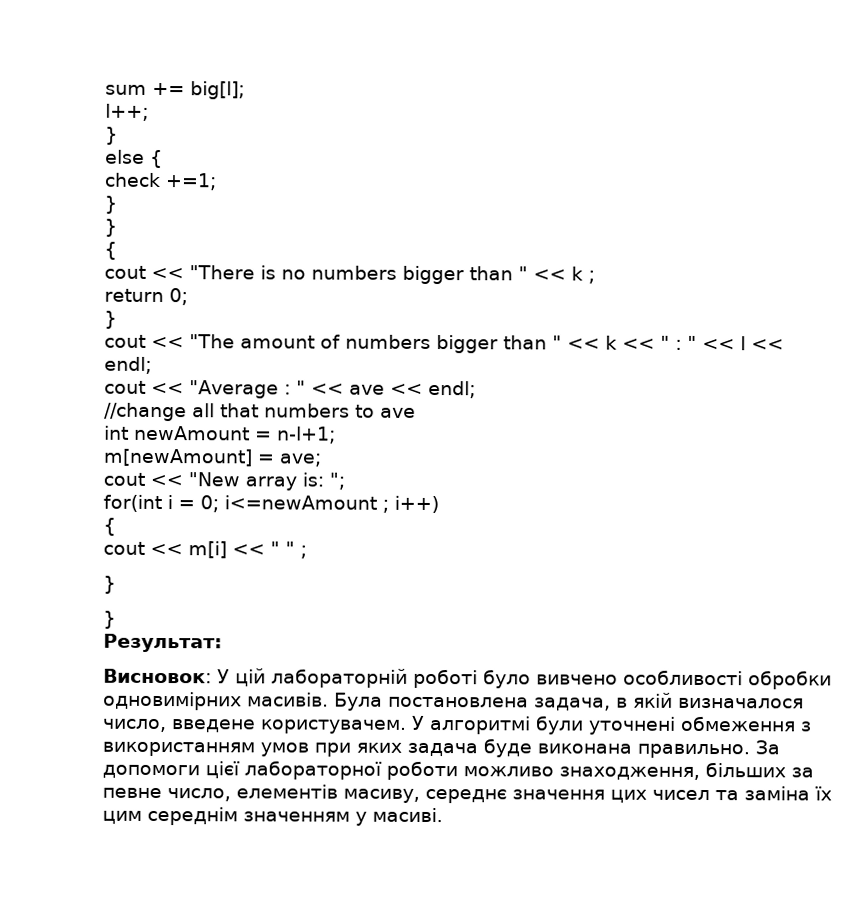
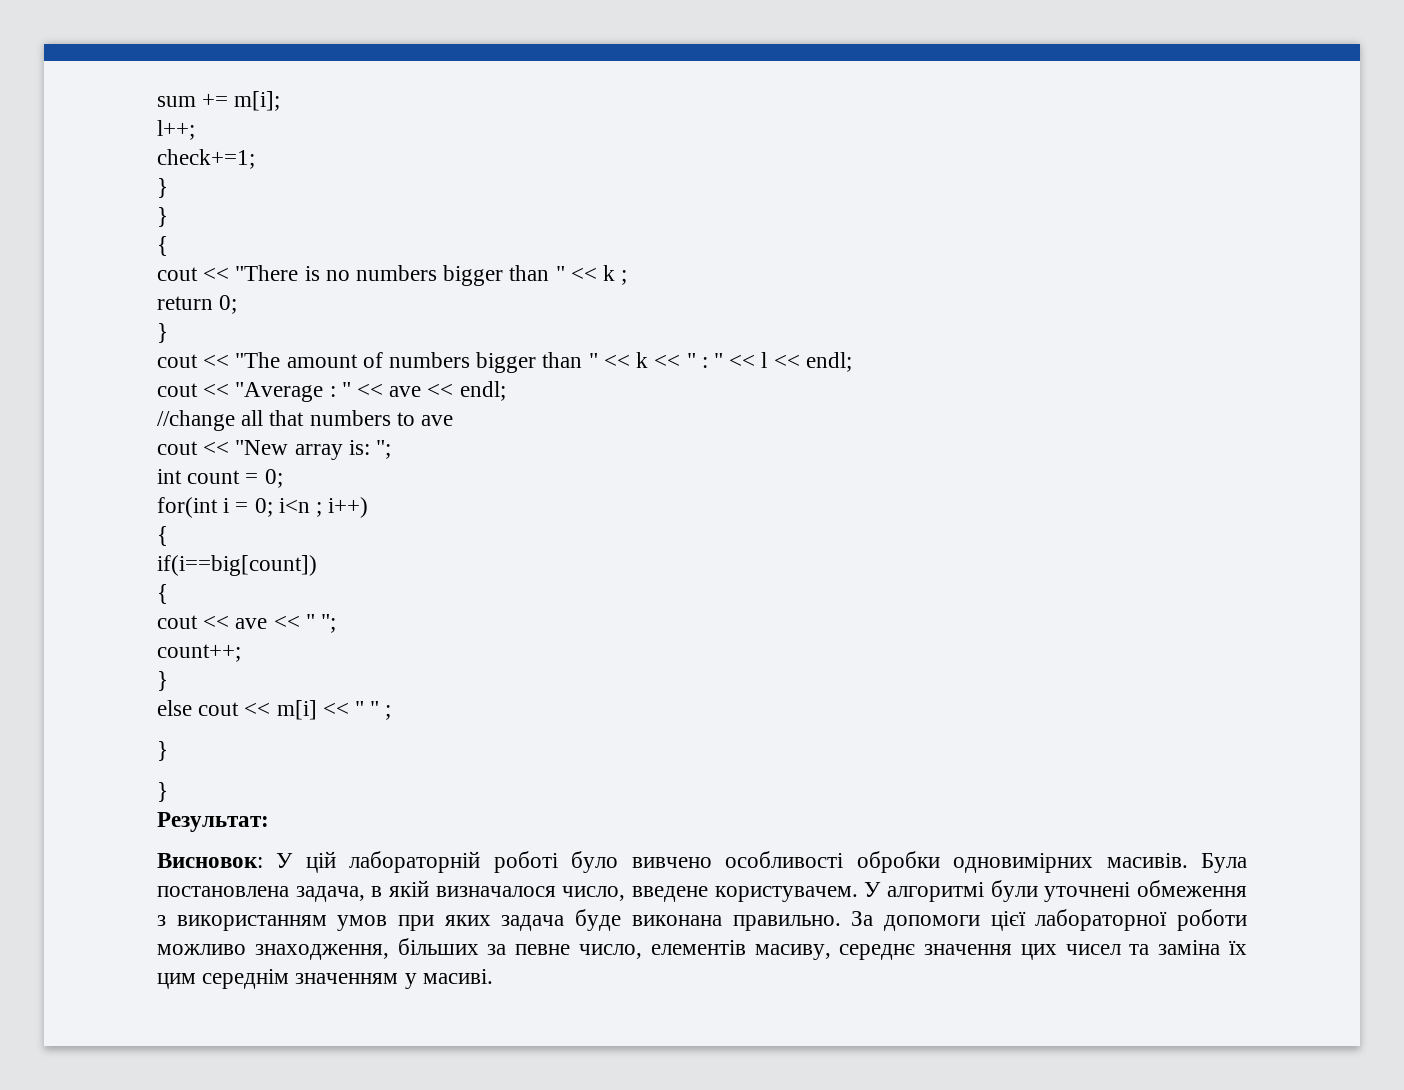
[190,81,245,100] big[l]; -> [234,91,281,111] m[i];
[105,126,118,145] [105,149,163,169] [104,172,217,191] } // else { // check +=1; -> [157,149,255,169] check+=1;
[104,425,336,444] [103,448,321,467] // int newAmount = n-l+1; // m[newAmount] = ave; -> (454, 420) none
(345, 481) none -> [157,469,283,488] // int count = 0;
[224,495,377,510] i<=newAmount -> [278,498,310,513] i<n
(116, 526) none -> [157,555,317,576] [157,584,168,604] [157,614,337,633] [157,644,241,662] [157,671,168,691] [157,700,192,716] if(i==big[count]) // { // cout << ave << " "; // count++; // } // else

